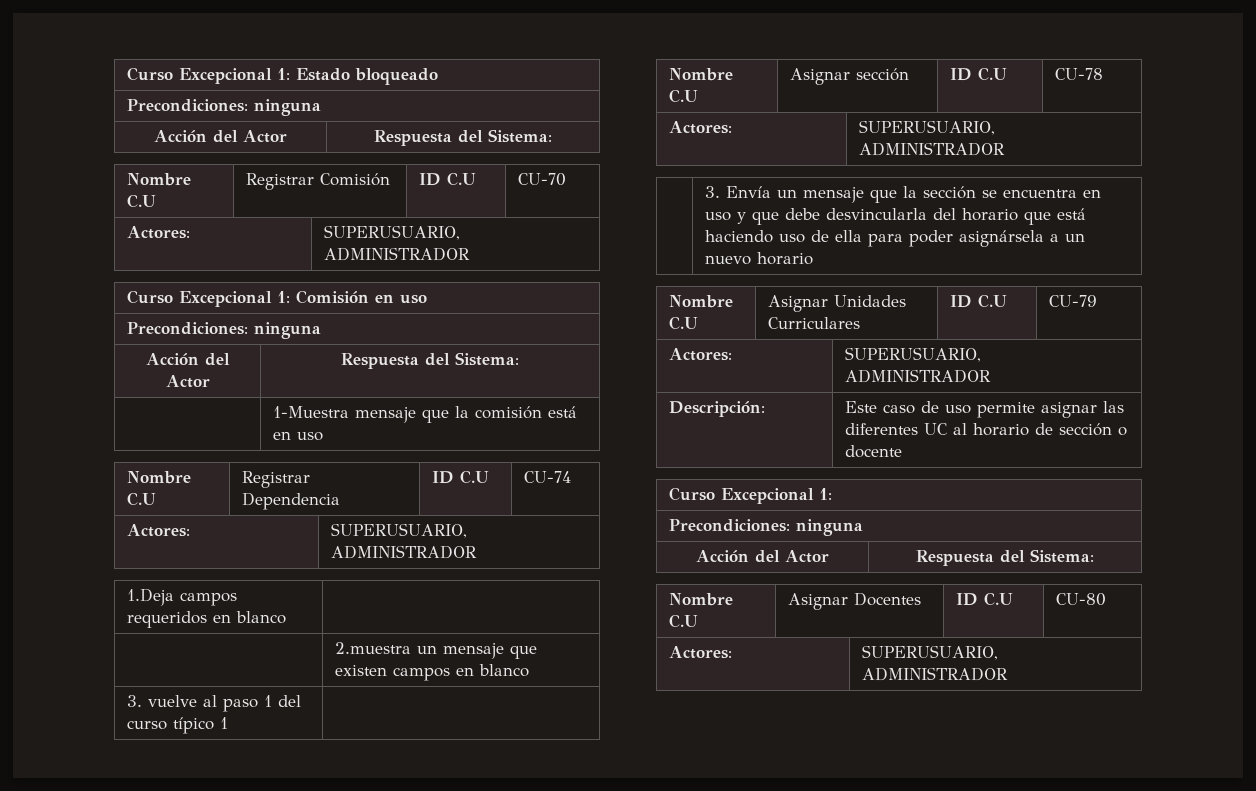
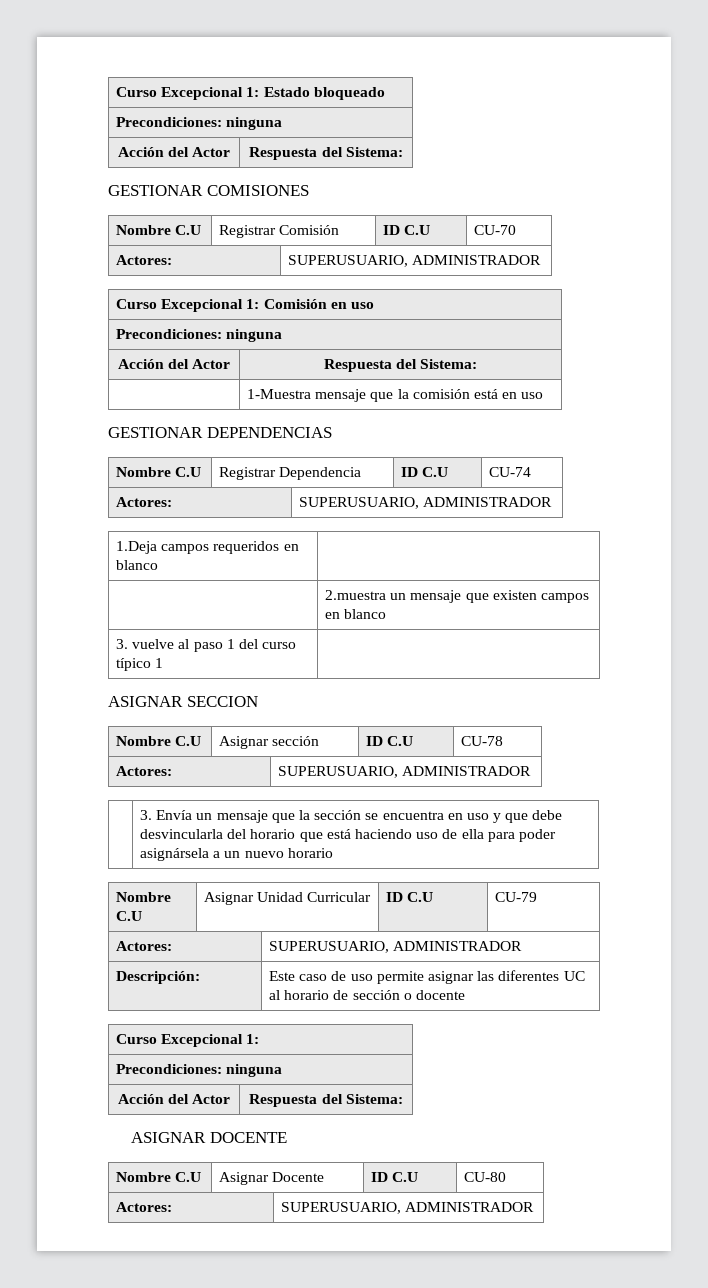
(552, 136) none -> [108,185,309,196] // GESTIONAR COMISIONES
(324, 436) none -> [108,427,332,438] // GESTIONAR DEPENDENCIAS
(229, 723) none -> [108,696,258,707] // ASIGNAR SECCION
[834,295,907,307] [768,317,861,329] Unidades Curriculares -> [257,892,372,902] Unidad Curricular
[669,593,734,606] [669,614,699,628] [788,592,922,610] // Nombre C.U | Asignar Docentes -> [131,1132,287,1143] [116,1172,202,1182] [219,1172,325,1185] // ASIGNAR DOCENTE // Nombre C.U | Asignar Docente

